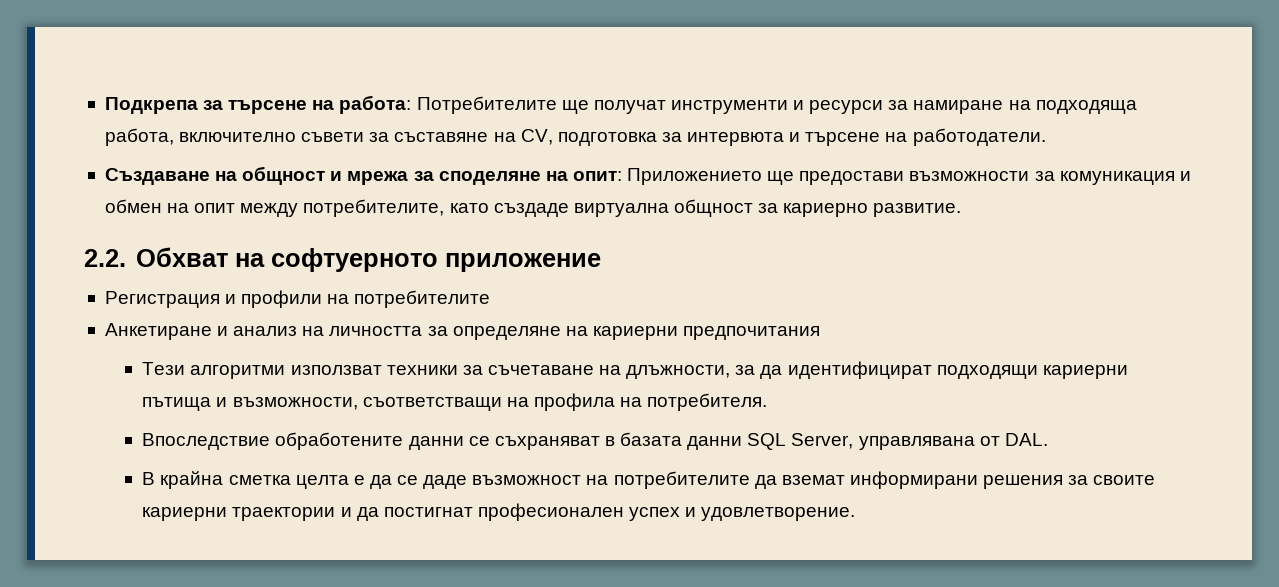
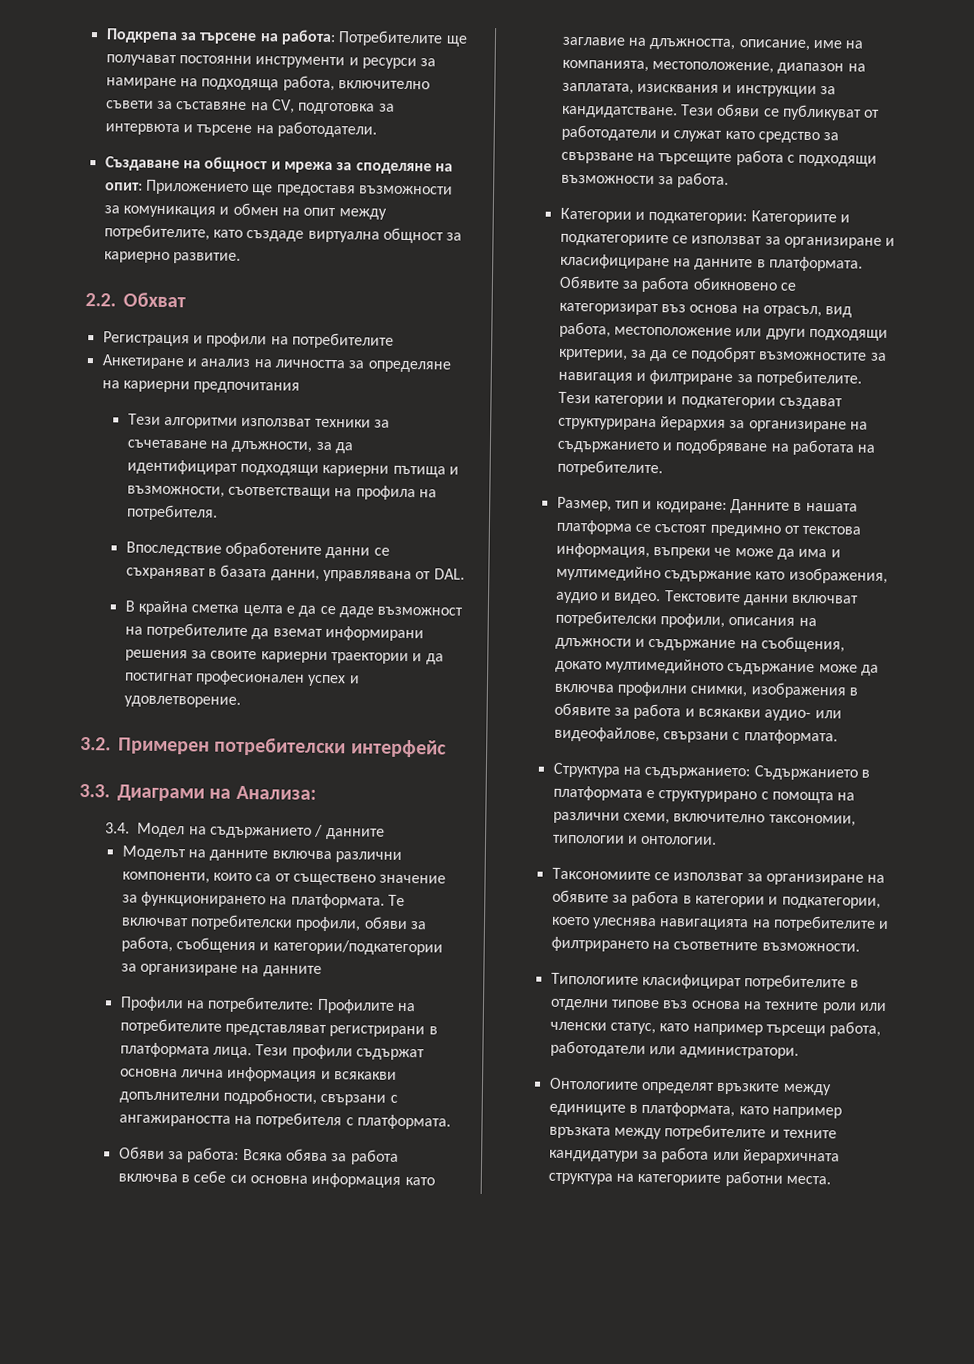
[593,100,666,114] получат -> [105,54,252,67] получават постоянни
[799,171,905,185] предостави -> [276,184,356,197] предоставя
[234,248,601,272] на софтуерното приложение -> (186, 300) none
[687,433,854,450] данни SQL Server, -> [270,569,320,581] данни,
(856, 514) none -> [80,736,447,758] [79,783,317,802] [105,822,385,840] [121,845,403,863] [121,871,447,886] [121,891,406,909] [120,914,428,932] [120,936,443,956] [120,963,322,977] [119,996,417,1014] [119,1018,438,1038] [119,1042,426,1061] [119,1066,398,1082] [118,1088,398,1106] [118,1112,452,1130] [118,1146,399,1165] [117,1170,435,1188] [561,36,864,51] [561,59,866,75] [561,82,837,98] [561,103,881,121] [560,124,840,144] [560,150,878,167] [560,172,730,188] [559,207,851,226] [559,233,896,249] [559,253,864,272] [558,275,797,293] [558,302,853,318] [558,321,889,341] [557,346,887,363] [557,369,863,387] [557,391,844,410] [557,416,869,433] [556,438,876,456] [556,459,663,477] [556,496,858,514] [555,519,862,537] [555,542,841,560] [555,565,888,584] [554,590,860,606] [554,610,817,628] [554,636,846,653] [554,658,880,676] [553,681,859,699] [553,702,842,722] [553,726,838,745] [552,762,871,781] [552,785,856,804] [552,811,856,827] [552,834,718,845] [551,867,886,886] [551,889,881,909] [550,915,890,932] [550,936,860,953] [550,972,859,991] [549,998,888,1014] [549,1021,882,1037] [549,1040,800,1059] [548,1077,832,1096] [548,1101,843,1119] [548,1124,838,1141] [548,1147,841,1165] [547,1170,832,1187] // 3.2. Примерен потребителски интерфейс // 3.3. Диаграми на Анализа: // 3.4. Модел на съдържанието / данните // Моделът на данните включва различни компоненти, които са от съществено значение за функционирането на платформата. Те включват потребителски профили, обяви за работа, съобщения и категории/подкатегории за организиране на данните // Профили на потребителите: Профилите на потребителите представляват регистрирани в платформата лица. Тези профили съдържат основна лична информация и всякакви допълнителни подробности, свързани с ангажираността на потребителя с платформата. // Обяви за работа: Всяка обява за работа включва в себе си основна информация като заглавие на длъжността, описание, име на компанията, местоположение, диапазон на заплатата, изисквания и инструкции за кандидатстване. Тези обяви се публикуват от работодатели и служат като средство за свързване на търсещите работа с подходящи възможности за работа. // Категории и подкатегории: Категориите и подкатегориите се използват за организиране и класифициране на данните в платформата. Обявите за работа обикновено се категоризират въз основа на отрасъл, вид работа, местоположение или други подходящи критерии, за да се подобрят възможностите за навигация и филтриране за потребителите. Тези категории и подкатегории създават структурирана йерархия за организиране на съдържанието и подобряване на работата на потребителите. // Размер, тип и кодиране: Данните в нашата платформа се състоят предимно от текстова информация, въпреки че може да има и мултимедийно съдържание като изображения, аудио и видео. Текстовите данни включват потребителски профили, описания на длъжности и съдържание на съобщения, докато мултимедийното съдържание може да включва профилни снимки, изображения в обявите за работа и всякакви аудио- или видеофайлове, свързани с платформата. // Структура на съдържанието: Съдържанието в платформата е структурирано с помощта на различни схеми, включително таксономии, типологии и онтологии. // Таксономиите се използват за организиране на обявите за работа в категории и подкатегории, което улеснява навигацията на потребителите и филтрирането на съответните възможности. // Типологиите класифицират потребителите в отделни типове въз основа на техните роли или членски статус, като например търсещи работа, работодатели или администратори. // Онтологиите определят връзките между единиците в платформата, като например връзката между потребителите и техните кандидатури за работа или йерархичната структура на категориите работни места.

